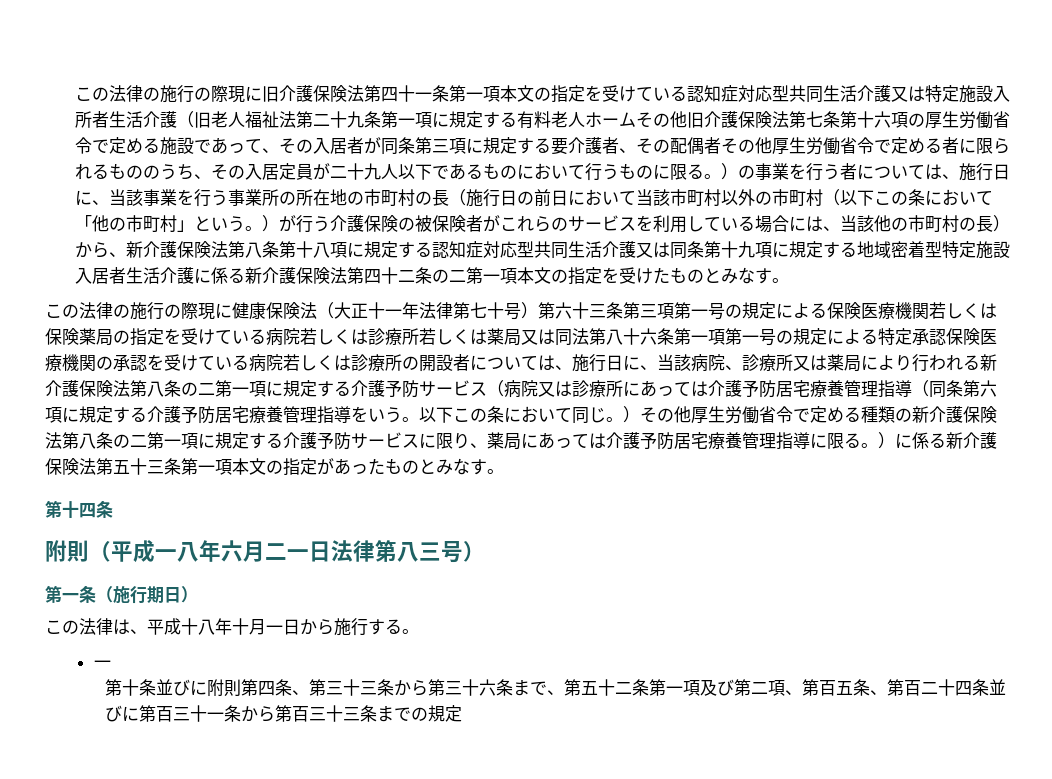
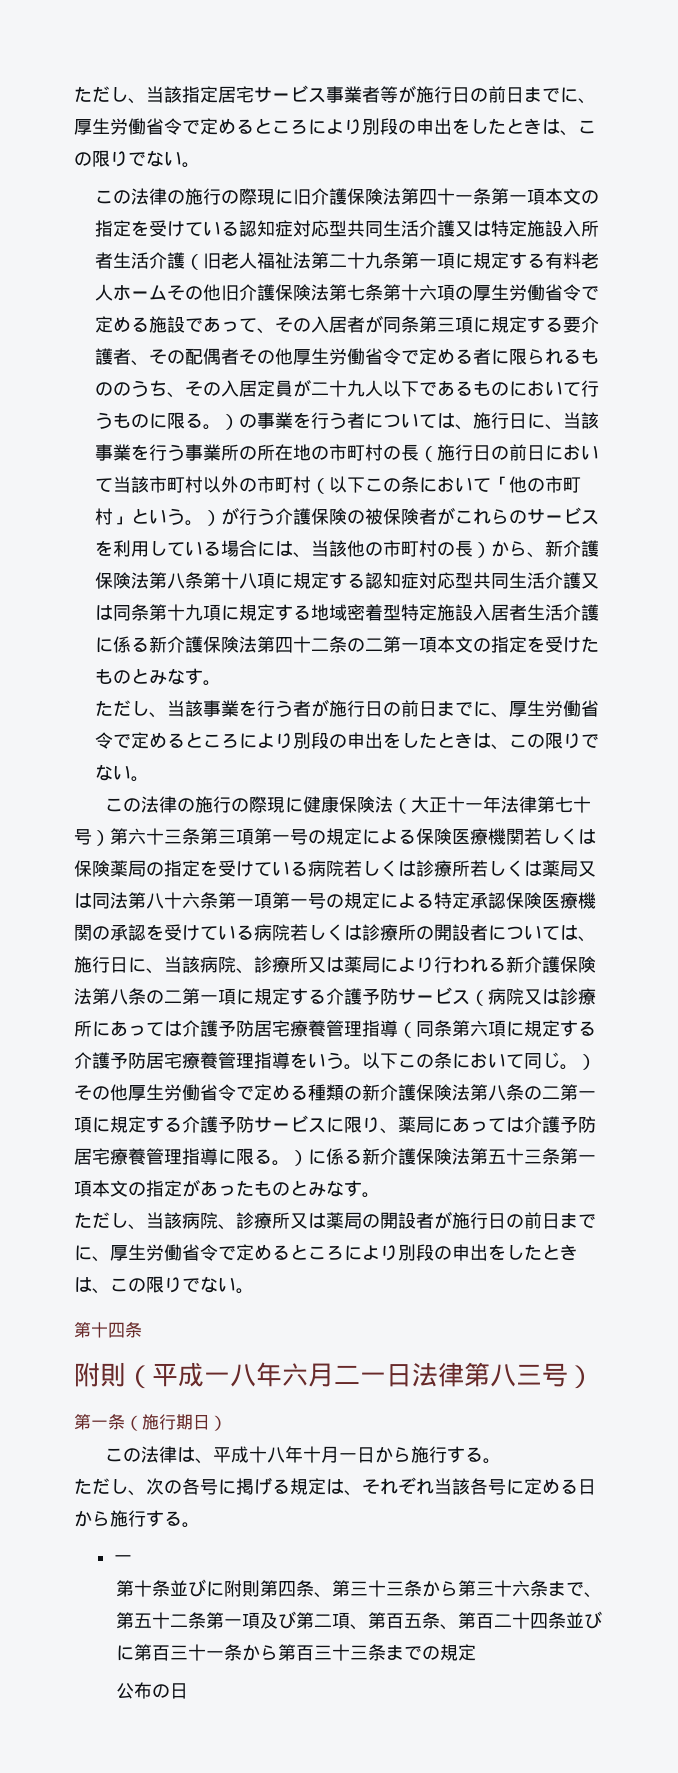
(74, 94) none -> [74,85,596,104] [74,118,596,136] [74,150,200,168] ただし、当該指定居宅サービス事業者等が施行日の前日までに、厚生労働省令で定めるところにより別段の申出をしたときは、この限りでない。 //
(789, 280) none -> [94,699,599,718] [94,732,599,750] [94,764,149,782] // ただし、当該事業を行う者が施行日の前日までに、厚生労働省令で定めるところにより別段の申出をしたときは、この限りでない。
(504, 471) none -> [74,1211,596,1230] [74,1244,578,1262] [74,1276,254,1294] // ただし、当該病院、診療所又は薬局の開設者が施行日の前日までに、厚生労働省令で定めるところにより別段の申出をしたときは、この限りでない。
(419, 631) none -> [74,1477,596,1496] [74,1510,200,1528] // ただし、次の各号に掲げる規定は、それぞれ当該各号に定める日から施行する。
(462, 713) none -> [115,1682,188,1699] // 公布の日

